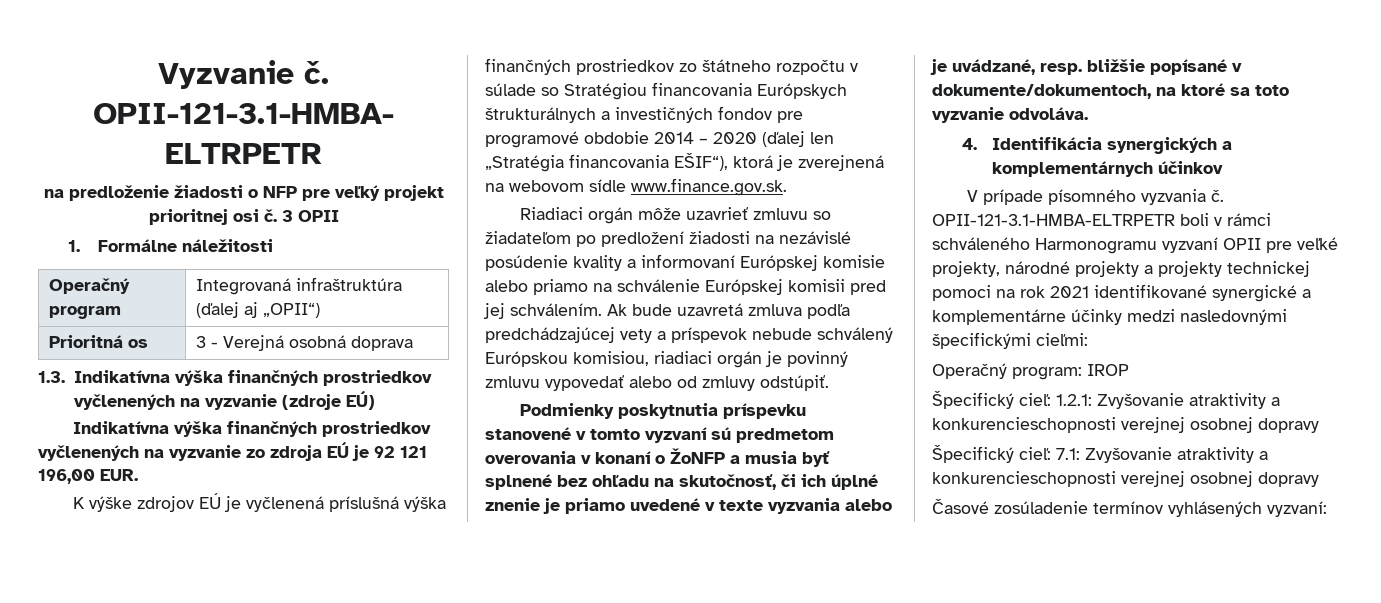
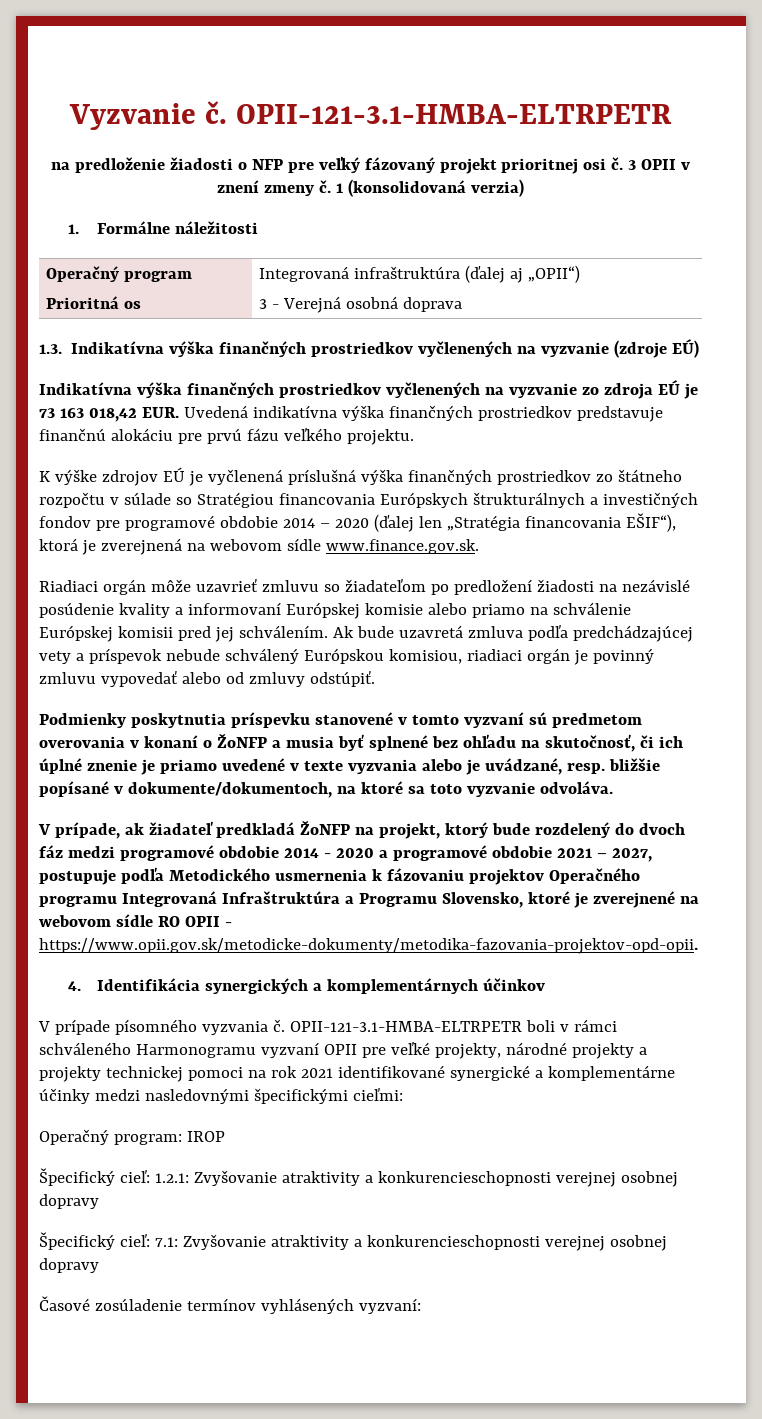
(380, 193) none -> [364,157,435,173] fázovaný
(339, 216) none -> [681,162,691,170] [217,179,524,197] v znení zmeny č. 1 (konsolidovaná verzia)
[374,446,427,458] [38,469,138,484] 92 121 196,00 EUR. -> [39,405,663,422] [39,427,414,445] 73 163 018,42 EUR. Uvedená indikatívna výška finančných prostriedkov predstavuje finančnú alokáciu pre prvú fázu veľkého projektu.
(1088, 113) none -> [38,821,685,839] [39,845,652,862] [39,867,640,885] [39,891,699,908] [39,914,232,927] [39,938,698,954] // V prípade, ak žiadateľ predkladá ŽoNFP na projekt, ktorý bude rozdelený do dvoch fáz medzi programové obdobie 2014 - 2020 a programové obdobie 2021 – 2027, postupuje podľa Metodického usmernenia k fázovaniu projektov Operačného programu Integrovaná Infraštruktúra a Programu Slovensko, ktoré je zverejnené na webovom sídle RO OPII - https://www.opii.gov.sk/metodicke-dokumenty/metodika-fazovania-projektov-opd-opii.

